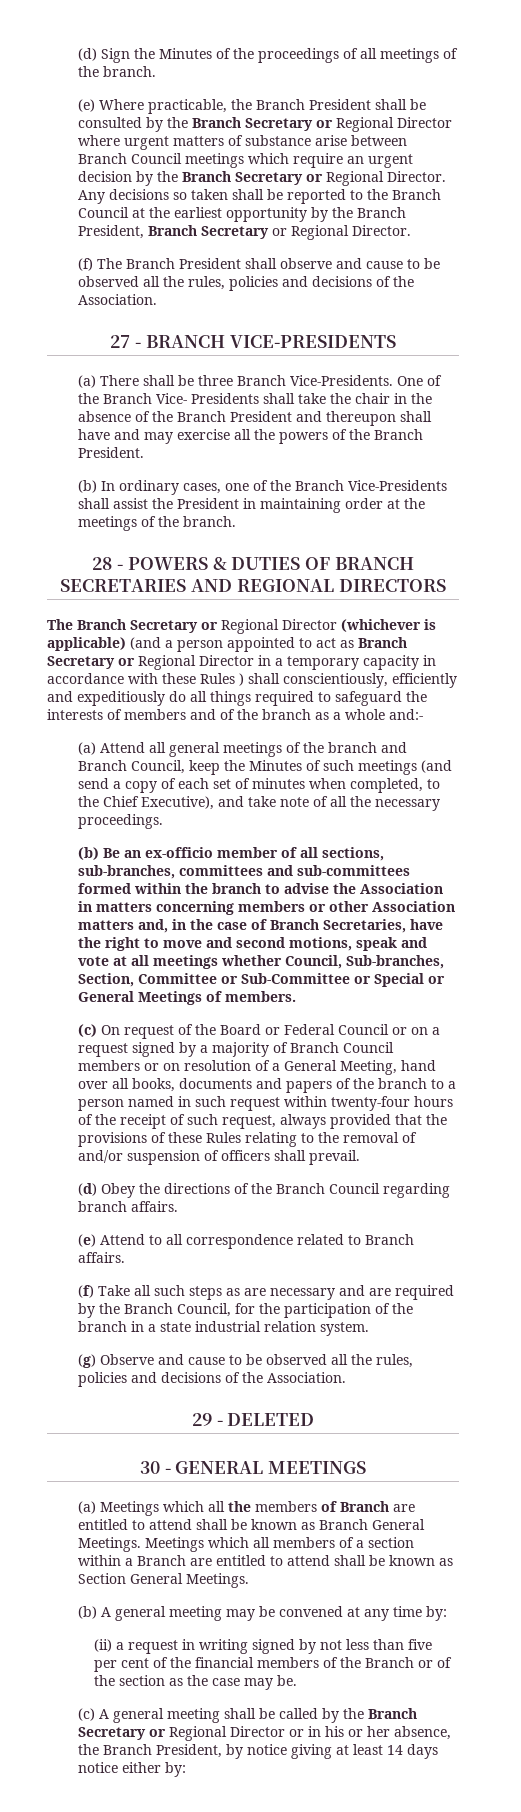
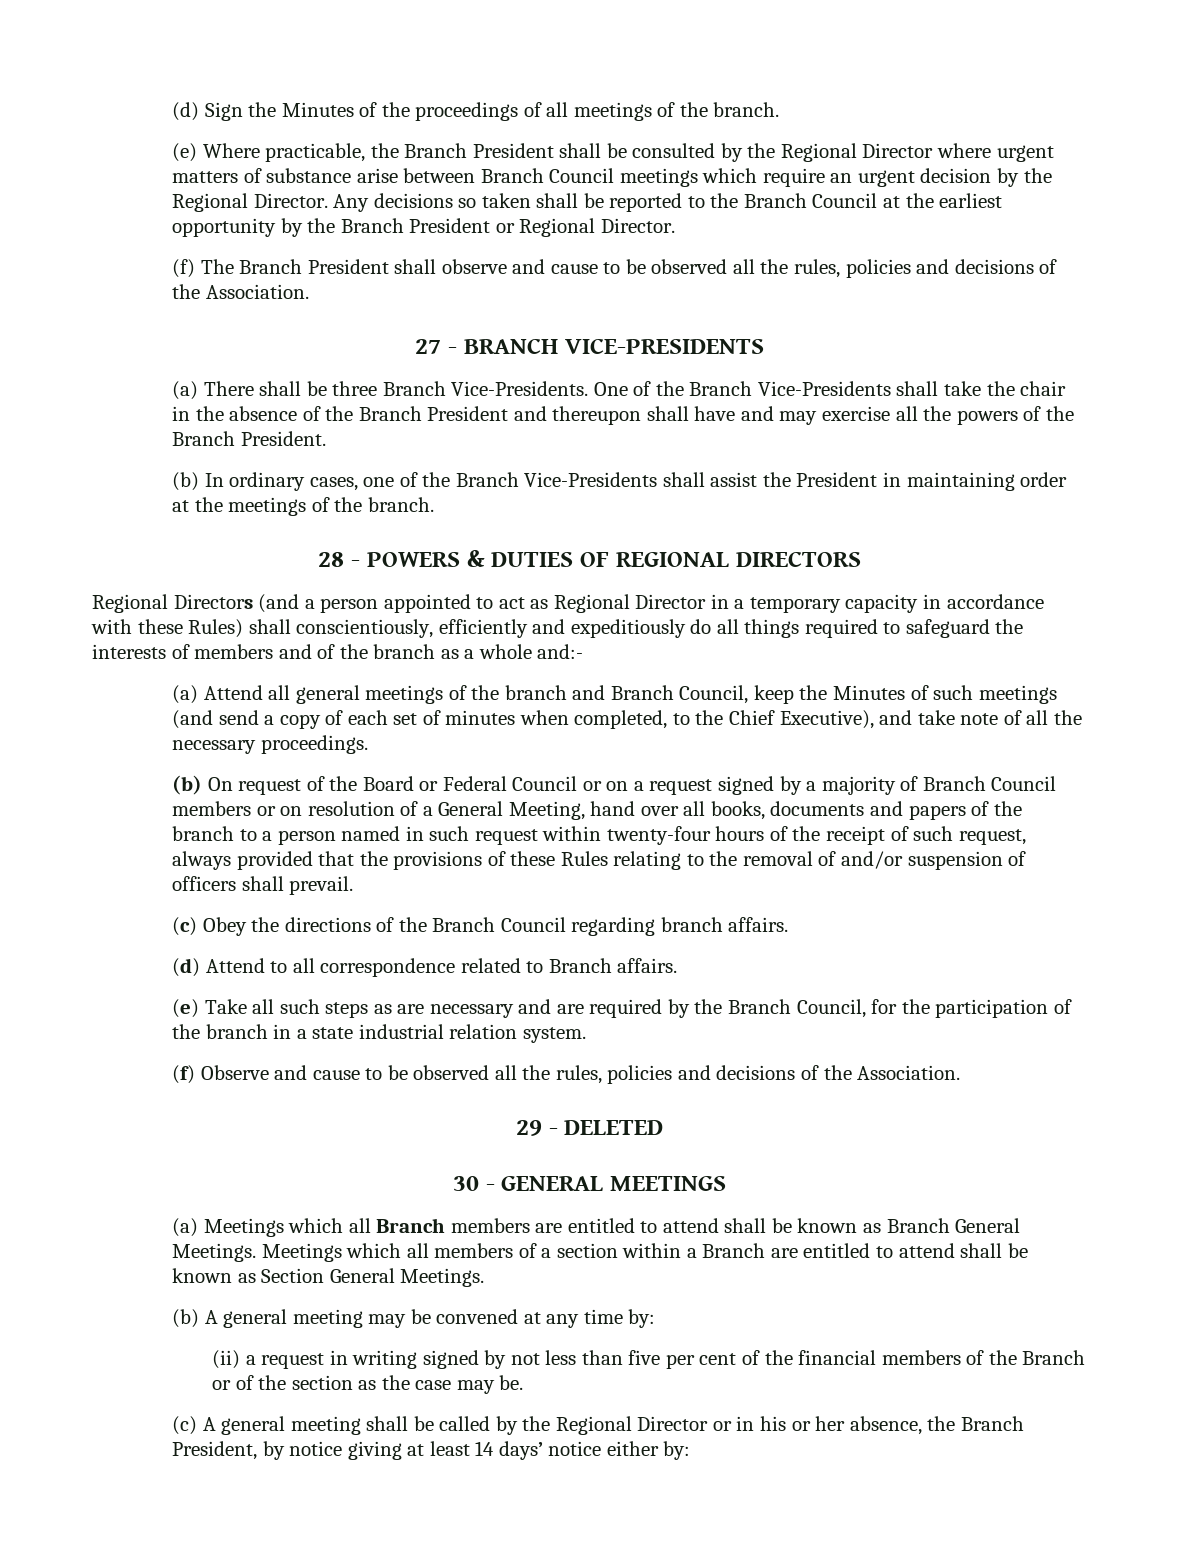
[192,117,334,131] Branch Secretary or -> (776, 150) none
[182,171,324,185] Branch Secretary or -> (1052, 175) none
[78,225,270,239] President, Branch Secretary -> [409,218,491,233] President
[156,393,260,404] Vice- Presidents -> [757,381,891,396] Vice-Presidents
[334,557,414,570] [60,579,233,592] BRANCH SECRETARIES AND -> (610, 559) none
[47,619,436,634] [47,637,126,651] The Branch Secretary or Regional Director (whichever is applicable) -> [92,594,253,613] Regional Directors
[358,637,407,648] [47,656,135,669] Branch Secretary or -> (549, 604) none
[200,673,244,686] Rules ) -> [188,619,244,638] Rules)
[103,847,385,861] [78,865,411,879] [78,883,444,894] [78,901,456,915] [78,919,444,933] [78,937,428,951] [78,955,445,969] [78,973,446,987] [78,991,297,1005] [78,1024,98,1037] Be an ex-officio member of all sections, sub-branches, committees and sub-committees formed within the branch to advise the Association in matters concerning members or other Association matters and, in the case of Branch Secretaries, have the right to move and second motions, speak and vote at all meetings whether Council, Sub-branches, Section, Committee or Sub-Committee or Special or General Meetings of members. // (c) -> (203, 785) none
[78,1183,98,1196] (d) -> [172,917,198,936] (c)
[78,1234,97,1247] (e) -> [172,958,201,977] (d)
[78,1285,95,1298] (f) -> [172,999,200,1018] (e)
[78,1354,97,1368] (g) -> [172,1065,196,1084] (f)
[228,1501,390,1512] the members of Branch -> [376,1218,530,1233] Branch members
[368,1708,418,1719] [78,1727,167,1740] Branch Secretary or -> (551, 1423) none
[407,1744,439,1759] days -> [498,1441,543,1460] days’

